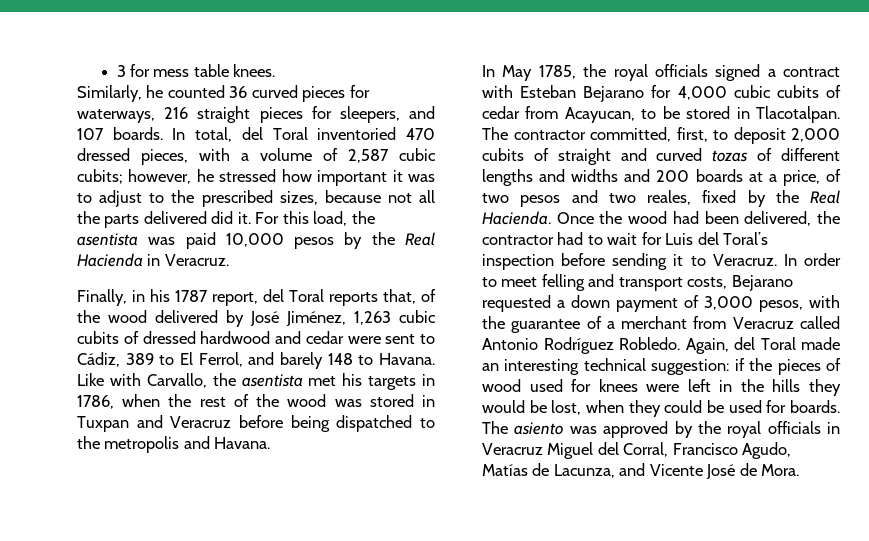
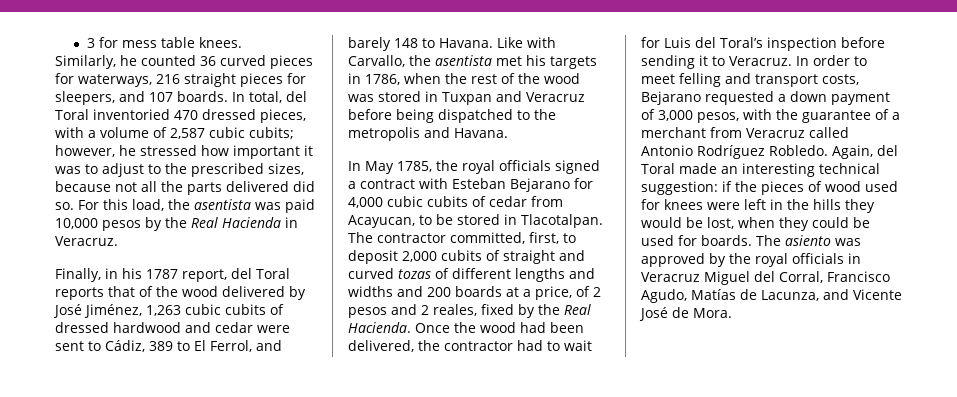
[237,212,251,224] it. -> [55,202,74,210] so.
[382,289,416,304] that, -> [108,286,135,297] that
[482,193,509,203] two -> [593,287,601,297] 2
[608,193,636,203] two -> [421,305,429,315] 2

